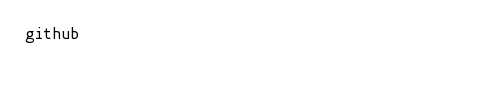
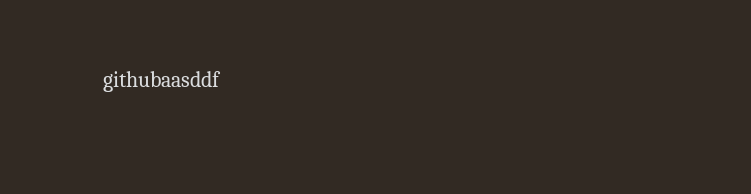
[25,27,79,43] github -> [103,71,221,92] githubaasddf

